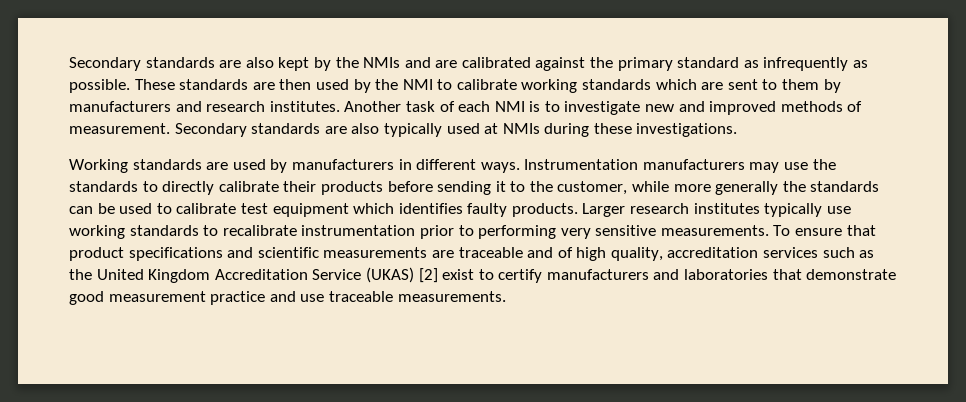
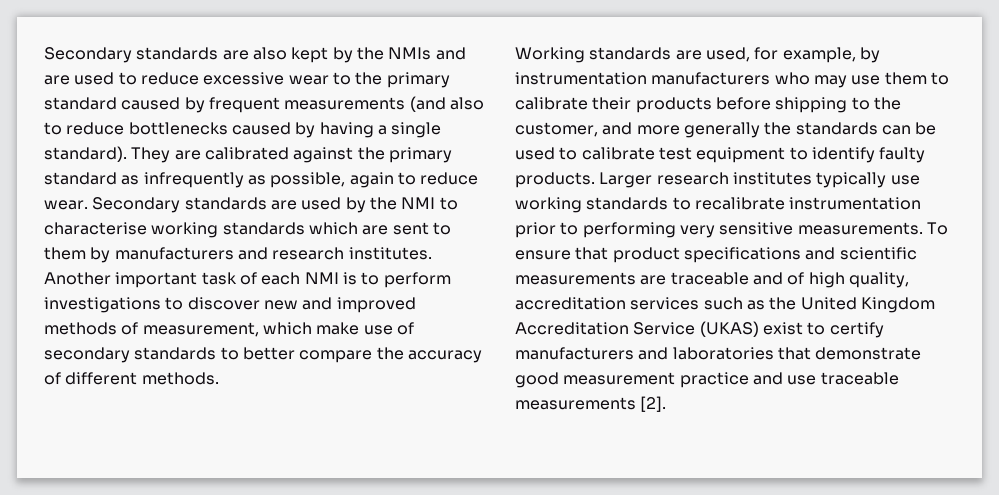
(458, 64) none -> [74,72,450,88] [44,96,484,113] [44,122,442,138] [44,146,201,163] used to reduce excessive wear to the primary standard caused by frequent measurements (and also to reduce bottlenecks caused by having a single standard). They are
[69,79,312,93] possible. These standards are then -> [270,172,479,188] [44,197,297,213] possible, again to reduce wear. Secondary standards are
[456,79,517,90] calibrate -> [44,222,147,235] characterise
(402, 106) none -> [115,272,198,288] important
[564,101,641,115] investigate -> [383,272,451,288] [44,297,260,313] perform investigations to discover
[69,123,738,137] [69,159,836,173] [69,181,215,195] measurement. Secondary standards are also typically used at NMIs during these investigations. // Working standards are used by manufacturers in different ways. Instrumentation manufacturers may use the standards to directly -> [142,322,414,337] [44,347,482,363] [44,372,219,385] [515,47,880,63] [515,72,949,88] measurement, which make use of secondary standards to better compare the accuracy of different methods. // Working standards are used, for example, by instrumentation manufacturers who may use them to
[437,181,506,195] sending it -> [775,97,848,113] shipping
[632,181,670,192] while -> [602,122,633,135] and
[353,203,463,214] which identifies -> [789,147,875,163] to identify
[418,268,438,283] [2] -> (759, 329) none
[397,291,506,302] measurements. -> [515,396,667,412] measurements [2].

